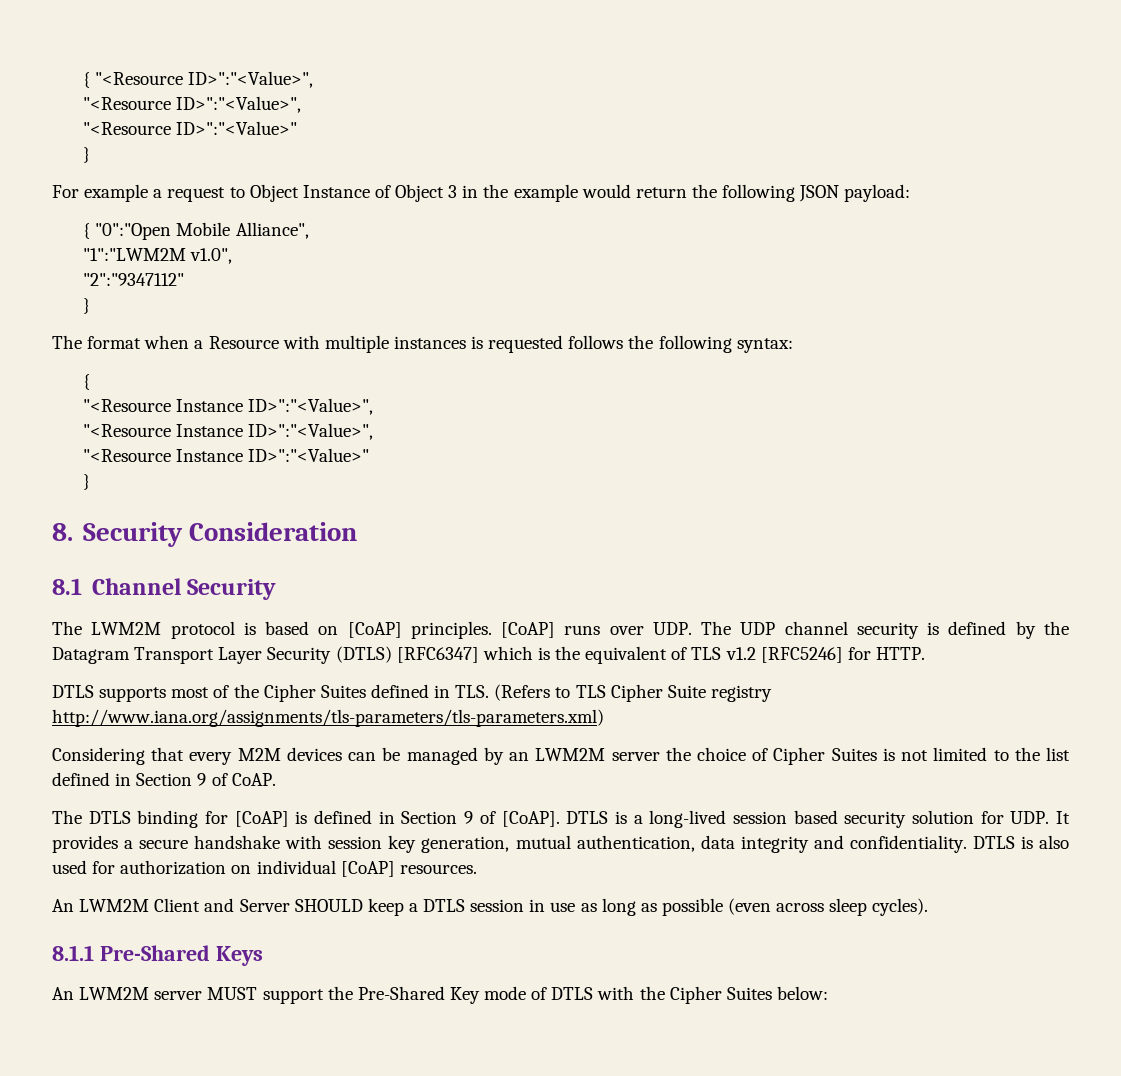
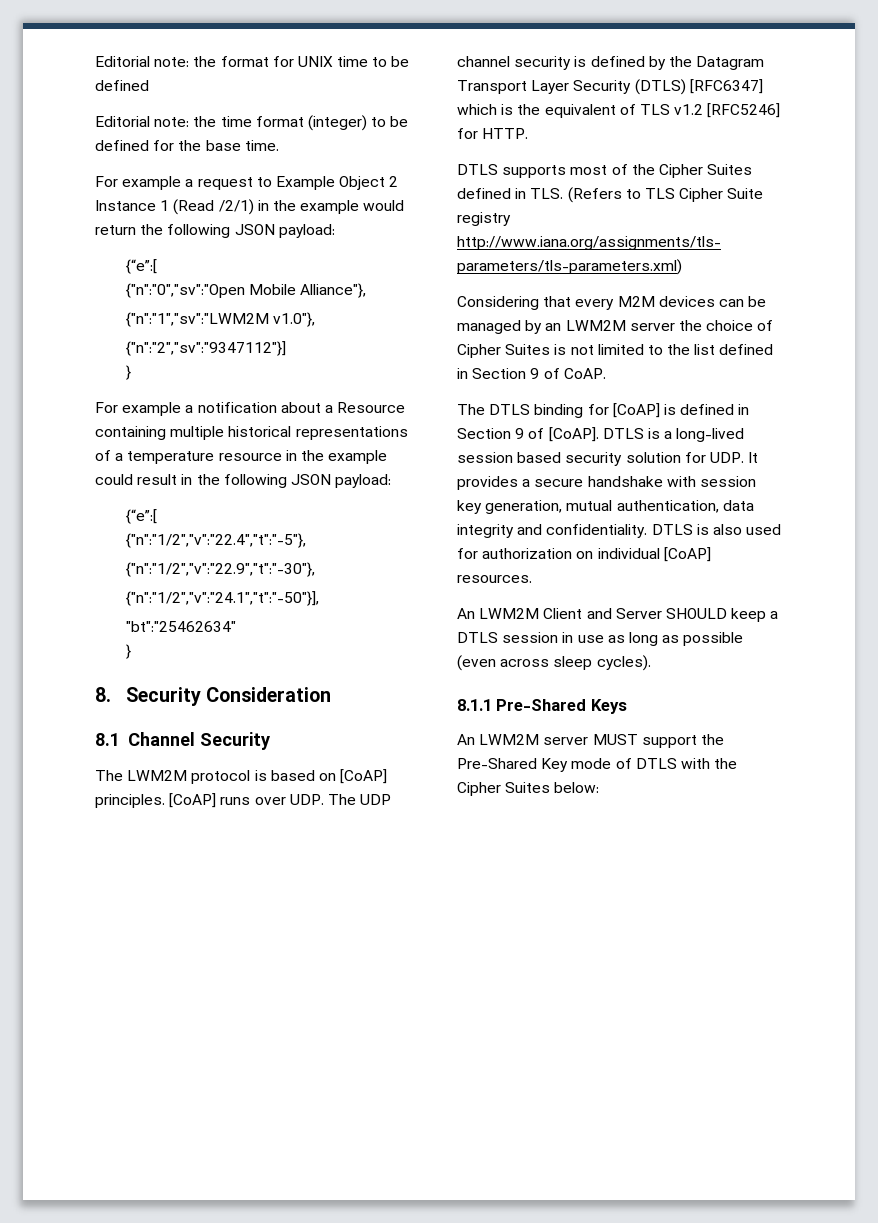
[83,71,314,88] [83,96,302,113] [83,121,298,135] [83,147,91,163] { "<Resource ID>":"<Value>", // "<Resource ID>":"<Value>", // "<Resource ID>":"<Value>" // } -> [95,56,410,67] [95,80,149,91] [95,115,409,131] [95,140,279,151] Editorial note: the format for UNIX time to be defined // Editorial note: the time format (integer) to be defined for the base time.
[249,184,458,202] Object Instance of Object 3 -> [275,176,399,190] [95,199,254,215] Example Object 2 Instance 1 (Read /2/1)
[83,222,309,240] [83,248,233,264] [83,273,185,286] [83,298,91,314] [52,335,793,353] [83,374,91,390] [83,398,374,415] [83,423,374,440] [83,448,370,462] { "0":"Open Mobile Alliance", // "1":"LWM2M v1.0", // "2":"9347112" // } // The format when a Resource with multiple instances is requested follows the following syntax: // { // "<Resource Instance ID>":"<Value>", // "<Resource Instance ID>":"<Value>", // "<Resource Instance ID>":"<Value>" -> [125,259,157,274] [125,283,366,298] [125,312,315,327] [125,341,286,356] [125,365,131,380] [95,402,406,416] [95,426,408,440] [95,450,388,464] [95,474,392,488] [125,509,157,524] [125,533,306,548] [125,562,315,577] [125,591,319,606] [125,621,236,632] {“e”:[ // {"n":"0","sv":"Open Mobile Alliance"}, // {"n":"1","sv":"LWM2M v1.0"}, // {"n":"2","sv":"9347112"}] // } // For example a notification about a Resource containing multiple historical representations of a temperature resource in the example could result in the following JSON payload: // {“e”:[ // {"n":"1/2","v":"22.4","t":"-5"}, // {"n":"1/2","v":"22.9","t":"-30"}, // {"n":"1/2","v":"24.1","t":"-50"}], // "bt":"25462634"

